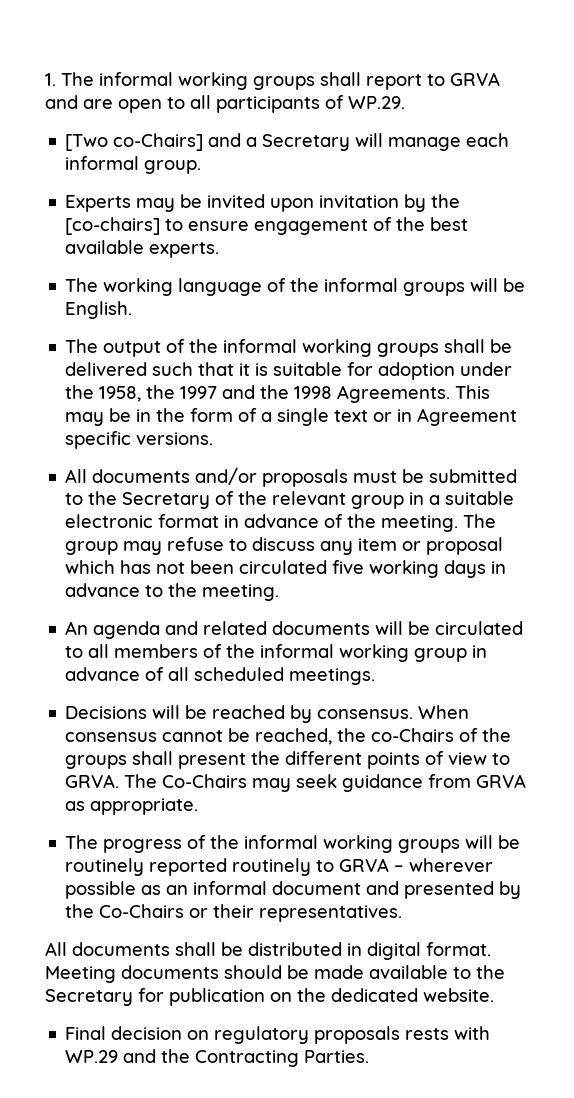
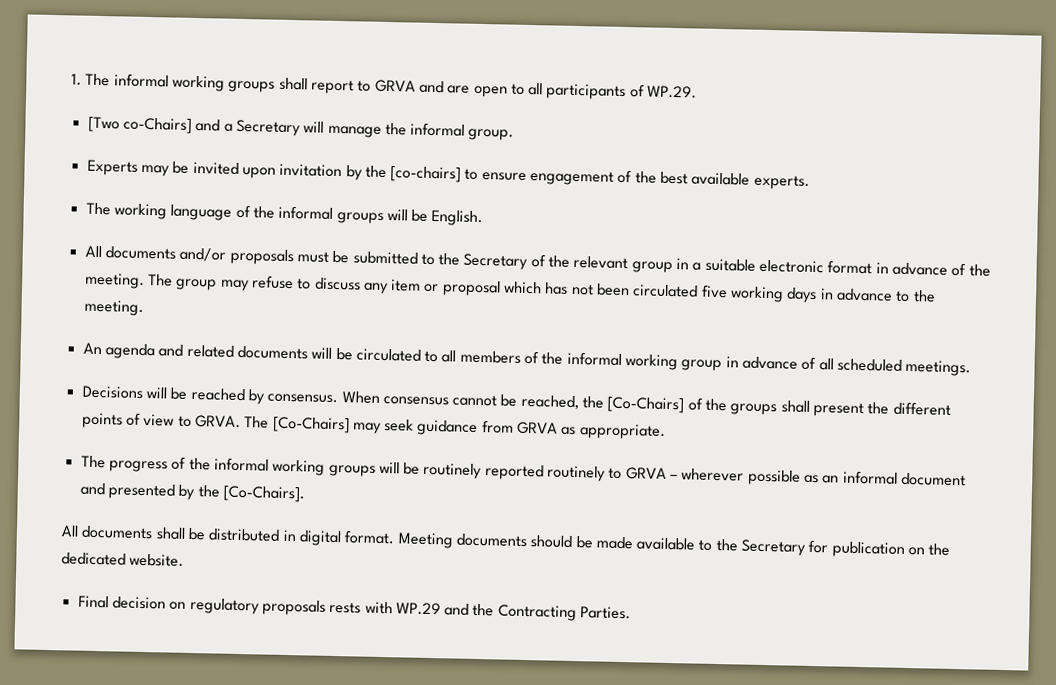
[466,133,510,147] each -> [384,122,407,136] the
[65,339,513,357] [65,362,513,380] [65,385,491,403] [65,408,518,426] [65,431,214,449] // The output of the informal working groups shall be delivered such that it is suitable for adoption under the 1958, the 1997 and the 1998 Agreements. This may be in the form of a single text or in Agreement specific versions. -> (484, 218) none
[371,728,455,742] co-Chairs -> [607,396,685,414] [Co-Chairs]
[162,774,248,788] Co-Chairs -> [272,416,350,434] [Co-Chairs]
[99,904,403,922] Co-Chairs or their representatives. -> [222,485,305,503] [Co-Chairs].

